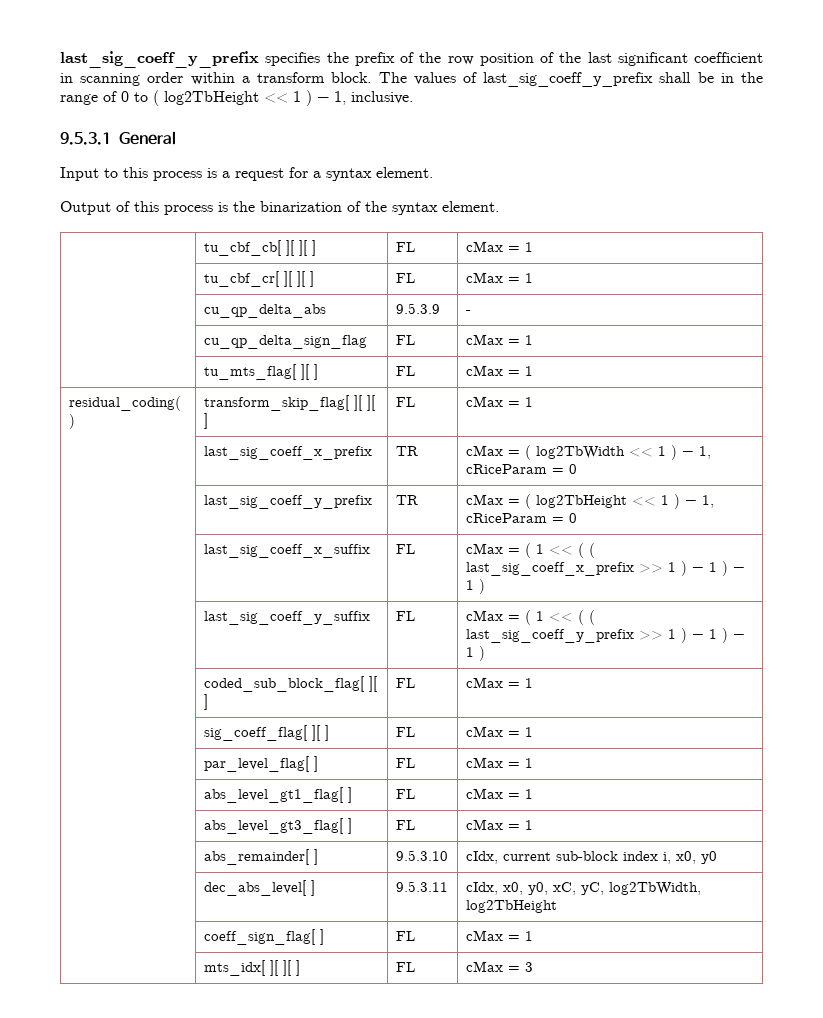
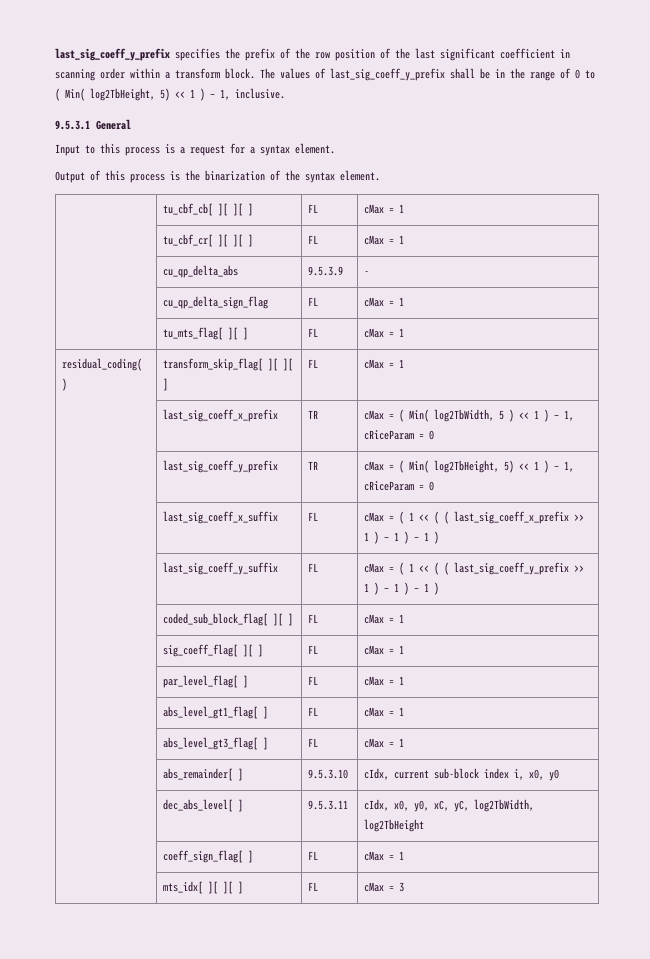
[164,91,259,105] log2TbHeight -> [65,88,170,101] Min( log2TbHeight, 5)
[535,446,625,459] log2TbWidth -> [409,409,515,422] Min( log2TbWidth, 5 )
[535,495,627,508] log2TbHeight -> [409,460,515,473] Min( log2TbHeight, 5)

